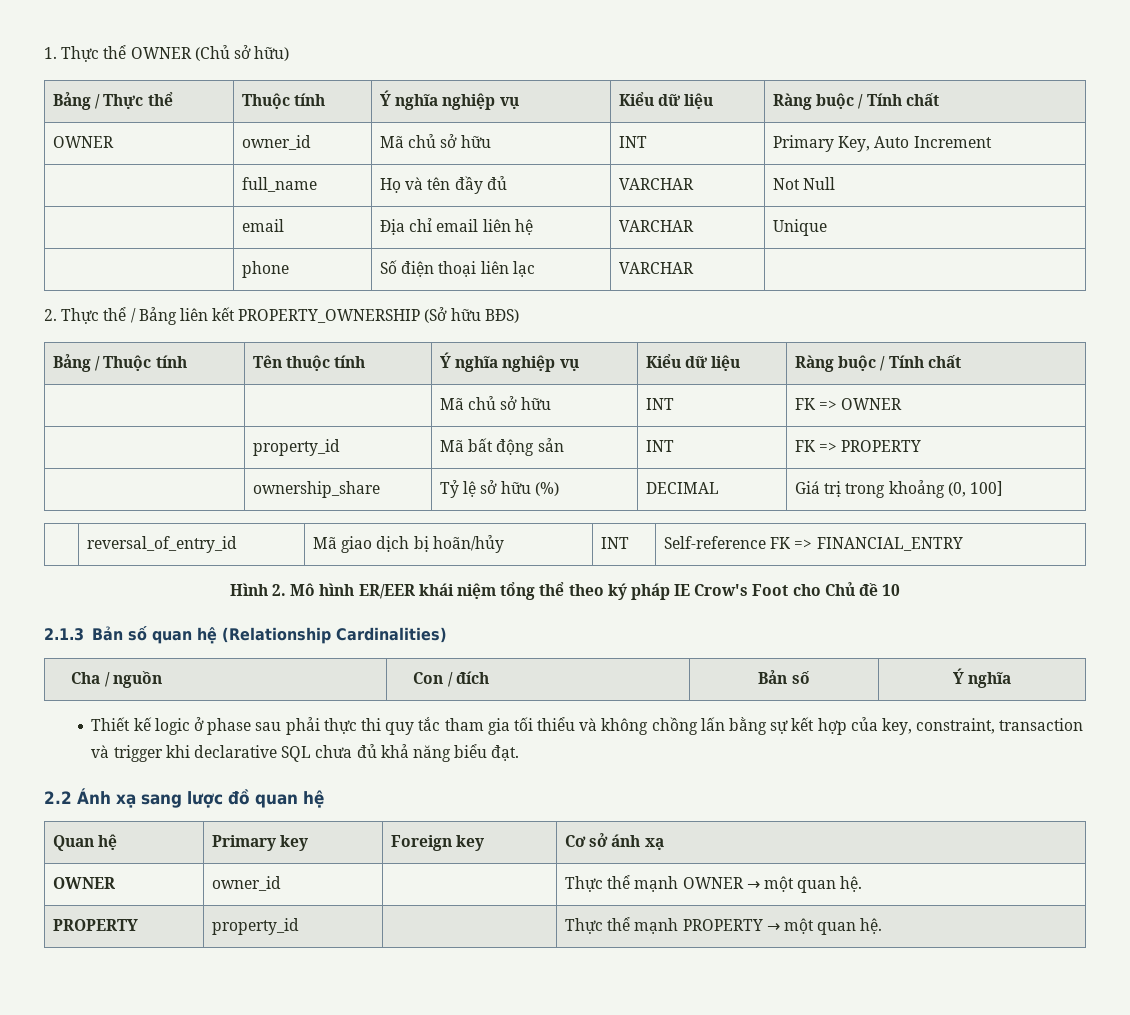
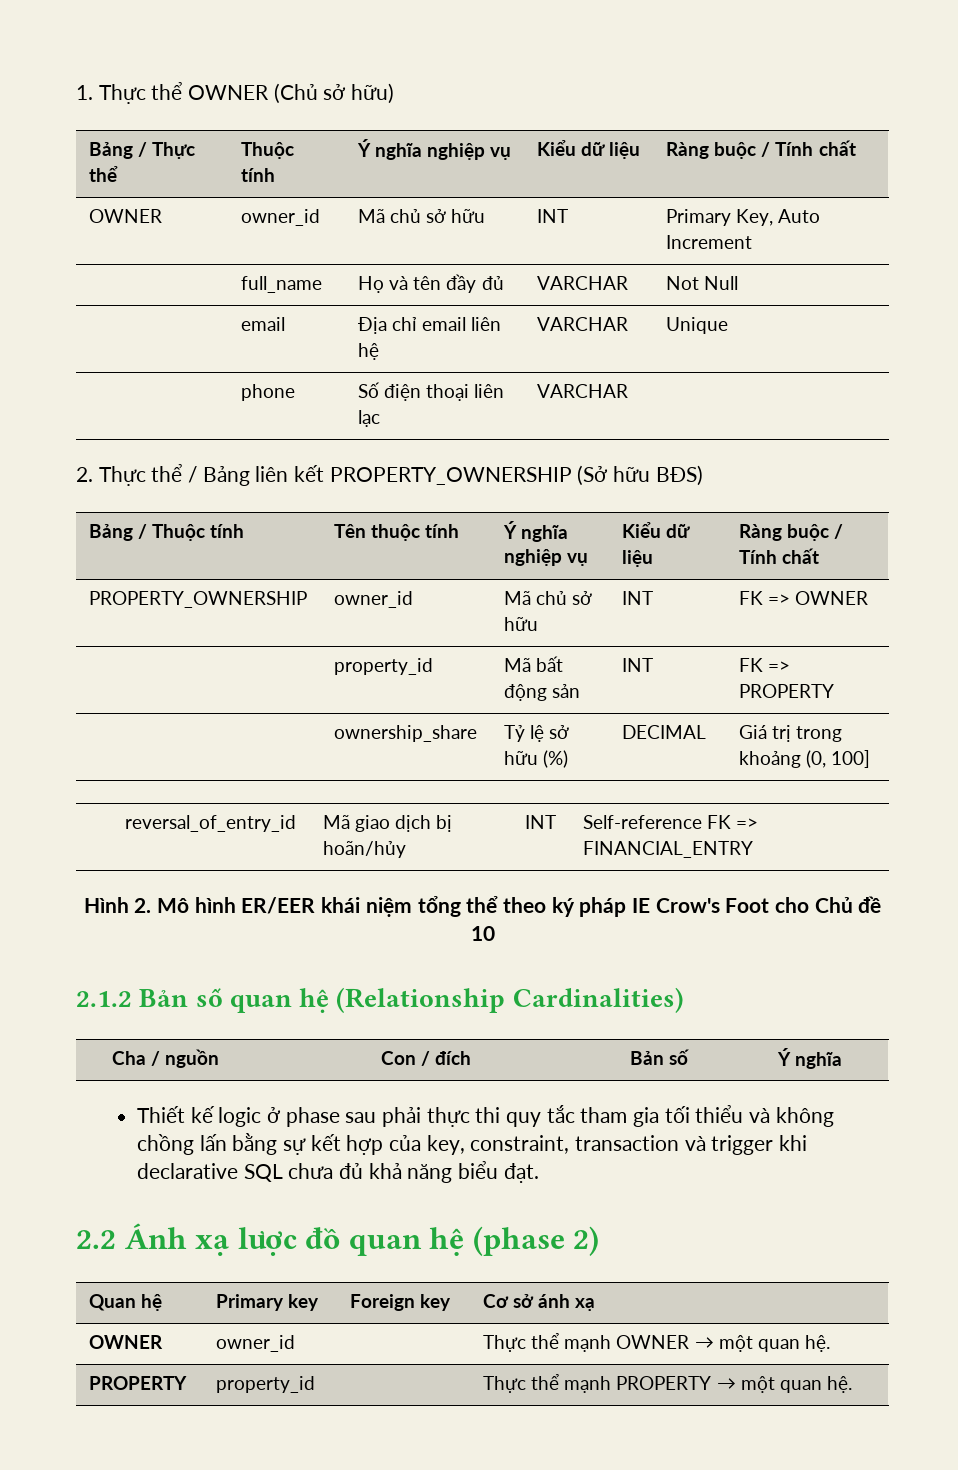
(961, 361) | -> [89,591,308,608] [334,591,414,608] PROPERTY_OWNERSHIP | owner_id
[44,628,84,641] 2.1.3 -> [76,991,132,1007] 2.1.2
[141,794,182,808] sang -> (230, 1245) none
(324, 799) none -> [472,1226,600,1256] (phase 2)

